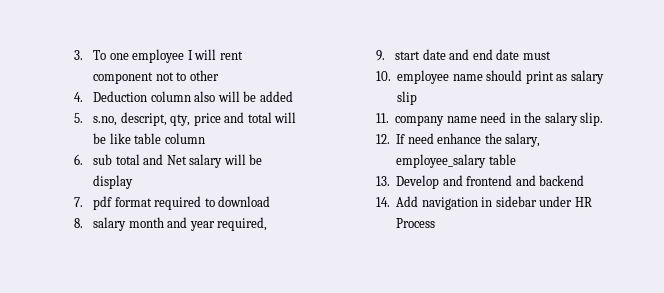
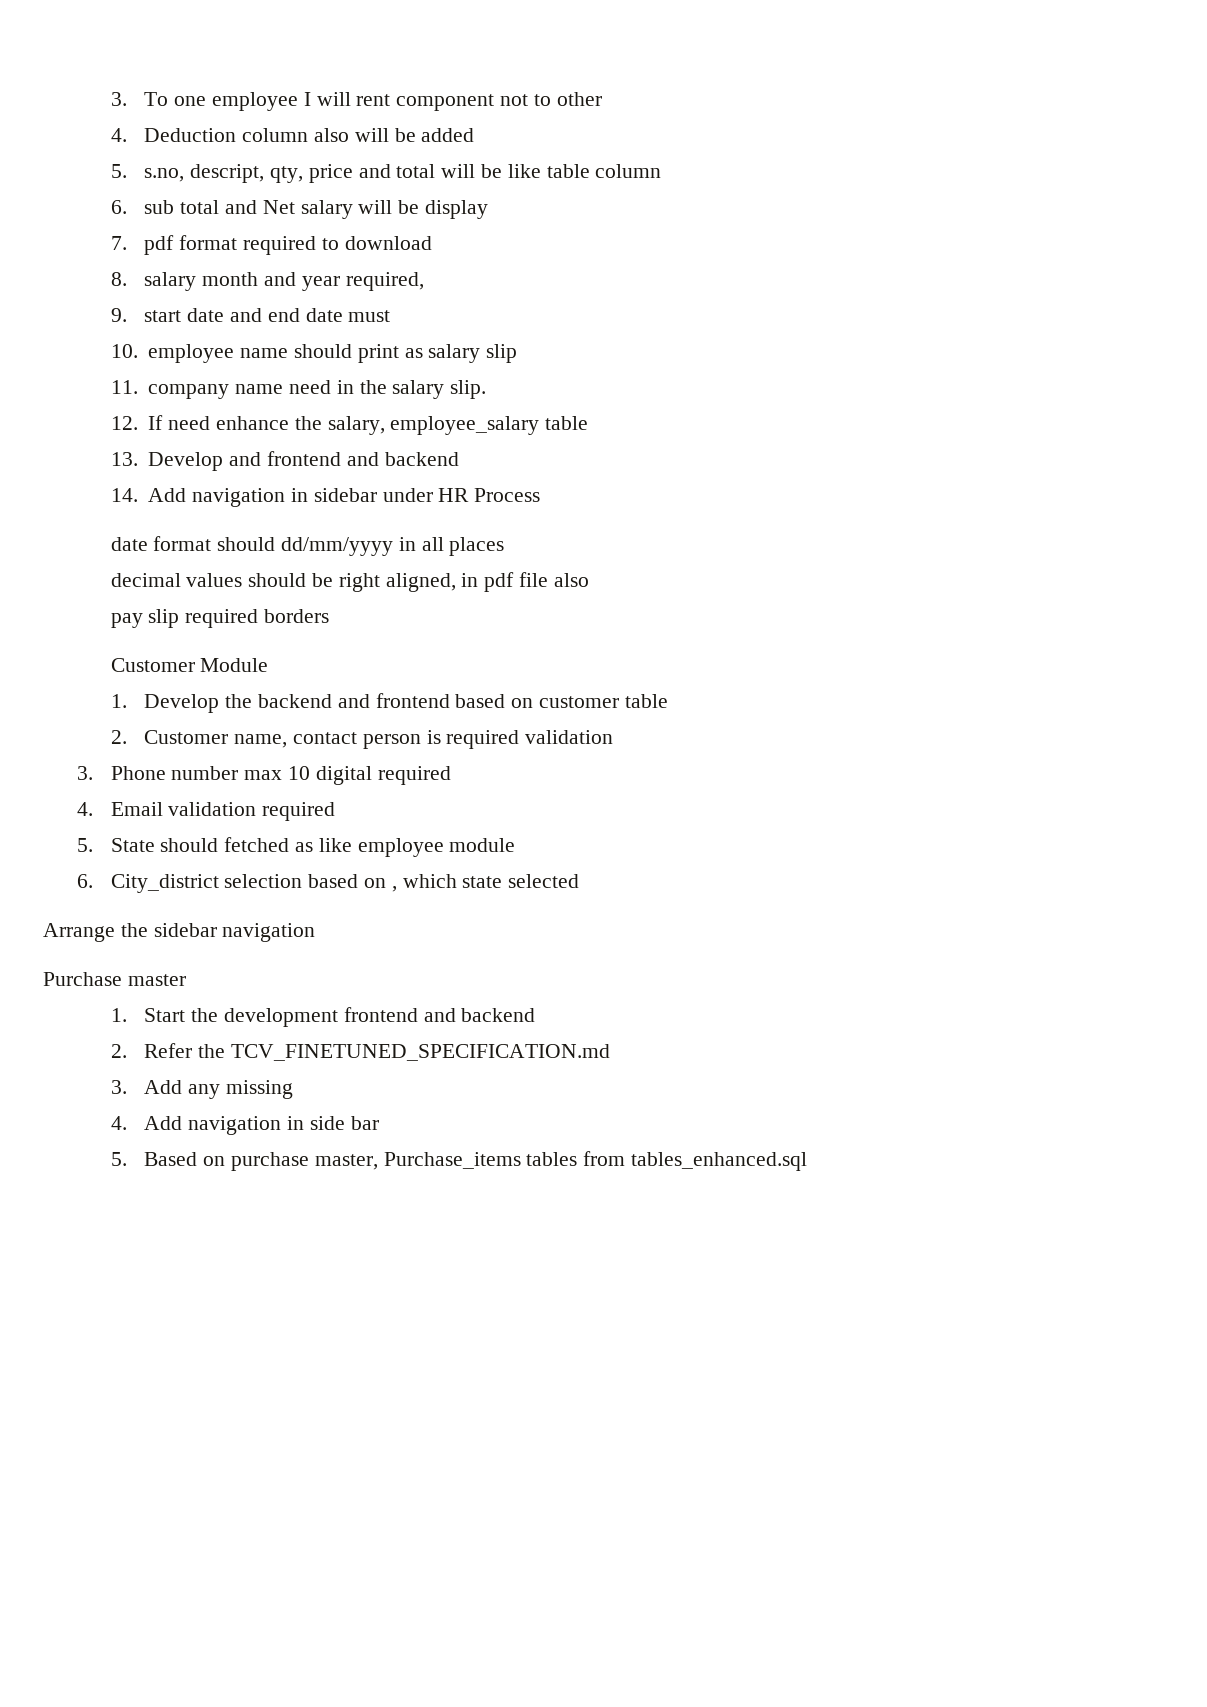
(436, 223) none -> [110,536,505,556] [110,572,589,592] [110,609,329,628] [110,658,269,672] [110,693,668,713] [110,730,614,749] [76,766,451,785] [76,802,336,821] [76,837,516,857] [76,874,580,893] [43,923,316,942] [43,972,186,986] [110,1007,536,1027] [110,1043,610,1061] [110,1080,293,1099] [110,1116,379,1135] [110,1151,807,1171] // date format should dd/mm/yyyy in all places // decimal values should be right aligned, in pdf file also // pay slip required borders // Customer Module // 1. Develop the backend and frontend based on customer table // 2. Customer name, contact person is required validation // 3. Phone number max 10 digital required // 4. Email validation required // 5. State should fetched as like employee module // 6. City_district selection based on , which state selected // Arrange the sidebar navigation // Purchase master // 1. Start the development frontend and backend // 2. Refer the TCV_FINETUNED_SPECIFICATION.md // 3. Add any missing // 4. Add navigation in side bar // 5. Based on purchase master, Purchase_items tables from tables_enhanced.sql

